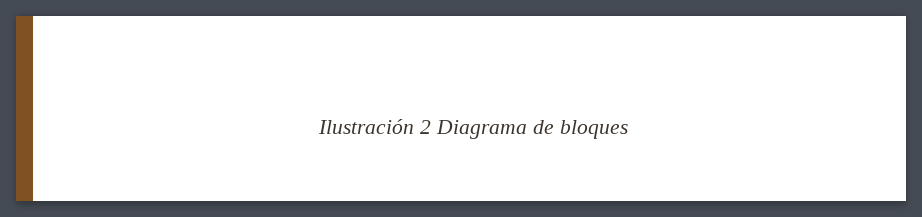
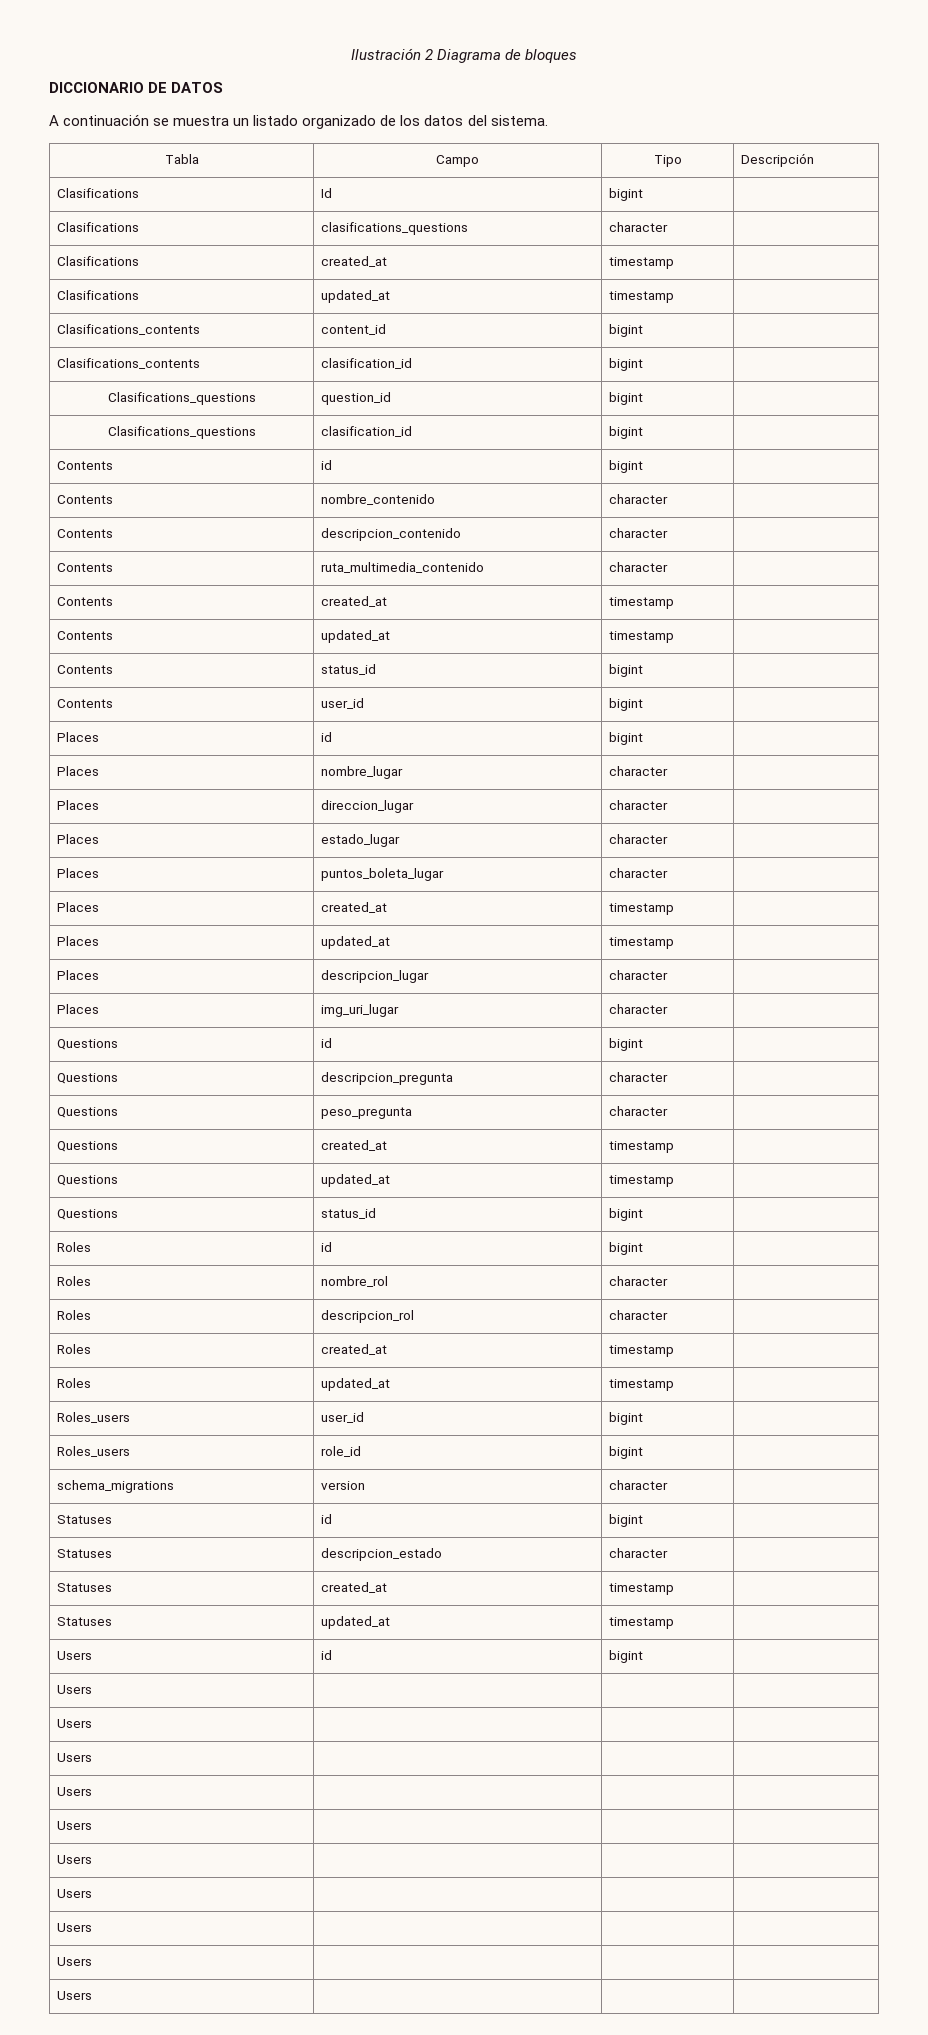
(628, 129) none -> [49,82,224,93] [49,114,548,129] [164,154,199,164] [436,155,479,167] [653,155,682,167] [741,153,815,167] [57,188,140,198] [321,188,333,198] [609,188,644,201] [57,222,140,232] [321,222,469,235] [609,222,669,232] [57,256,140,266] [321,256,388,267] [609,257,675,269] [57,290,140,300] [321,290,391,303] [609,291,675,303] [57,324,201,335] [321,324,387,335] [609,324,644,337] [57,358,201,369] [321,358,413,369] [609,358,644,371] [107,392,256,405] [321,392,392,405] [609,392,644,405] [107,426,256,439] [321,426,413,437] [609,426,644,439] [57,461,114,470] [321,460,333,470] [609,460,644,473] [57,495,114,504] [321,494,436,505] [609,494,669,504] [57,529,114,538] [321,528,462,541] [609,528,669,538] [57,563,114,572] [321,562,485,573] [609,562,669,572] [57,597,114,606] [321,596,388,607] [609,597,675,609] [57,631,114,640] [321,630,391,643] [609,631,675,643] [57,665,114,674] [321,664,377,675] [609,664,644,677] [57,699,114,708] [321,698,365,709] [609,698,644,711] [57,732,100,742] [321,732,333,742] [609,732,644,745] [57,766,100,776] [321,766,404,779] [609,766,669,776] [57,800,100,810] [321,800,415,813] [609,800,669,810] [57,834,100,844] [321,834,401,847] [609,834,669,844] [57,868,100,878] [321,868,445,881] [609,868,669,878] [57,902,100,912] [321,902,388,913] [609,903,675,915] [57,936,100,946] [321,936,391,949] [609,937,675,949] [57,970,100,980] [321,970,430,983] [609,970,669,980] [57,1004,100,1014] [321,1004,400,1017] [609,1004,669,1014] [57,1039,119,1050] [321,1038,333,1048] [609,1038,644,1051] [57,1073,119,1084] [321,1072,454,1085] [609,1072,669,1082] [57,1107,119,1118] [321,1107,413,1119] [609,1106,669,1116] [57,1141,119,1152] [321,1140,388,1151] [609,1141,675,1153] [57,1175,119,1186] [321,1174,391,1187] [609,1175,675,1187] [57,1209,119,1220] [321,1208,377,1219] [609,1208,644,1221] [57,1242,92,1252] [321,1242,333,1252] [609,1242,644,1255] [57,1276,92,1286] [321,1276,389,1287] [609,1276,669,1286] [57,1310,92,1320] [321,1310,415,1323] [609,1310,669,1320] [57,1344,92,1354] [321,1344,388,1355] [609,1345,675,1357] [57,1378,92,1388] [321,1378,391,1391] [609,1379,675,1391] [57,1412,131,1423] [321,1412,365,1423] [609,1412,644,1425] [57,1446,131,1457] [321,1446,362,1457] [609,1446,644,1459] [57,1480,175,1493] [321,1481,366,1490] [609,1480,669,1490] [57,1515,113,1524] [321,1514,333,1524] [609,1514,644,1527] [57,1549,113,1558] [321,1548,443,1561] [609,1548,669,1558] [57,1583,113,1592] [321,1582,388,1593] [609,1583,675,1595] [57,1617,113,1626] [321,1616,391,1629] [609,1617,675,1629] [57,1651,93,1660] [321,1650,333,1660] [609,1650,644,1663] [57,1685,93,1694] [57,1719,93,1728] [57,1753,93,1762] [57,1787,93,1796] [57,1821,93,1830] [57,1855,93,1864] [57,1889,93,1898] [57,1923,93,1932] [57,1957,93,1966] [57,1991,93,2000] // DICCIONARIO DE DATOS // A continuación se muestra un listado organizado de los datos del sistema. // Tabla | Campo | Tipo | Descripción // Clasifications | Id | bigint | // Clasifications | clasifications_questions | character | // Clasifications | created_at | timestamp | // Clasifications | updated_at | timestamp | // Clasifications_contents | content_id | bigint | // Clasifications_contents | clasification_id | bigint | // Clasifications_questions | question_id | bigint | // Clasifications_questions | clasification_id | bigint | // Contents | id | bigint | // Contents | nombre_contenido | character | // Contents | descripcion_contenido | character | // Contents | ruta_multimedia_contenido | character | // Contents | created_at | timestamp | // Contents | updated_at | timestamp | // Contents | status_id | bigint | // Contents | user_id | bigint | // Places | id | bigint | // Places | nombre_lugar | character | // Places | direccion_lugar | character | // Places | estado_lugar | character | // Places | puntos_boleta_lugar | character | // Places | created_at | timestamp | // Places | updated_at | timestamp | // Places | descripcion_lugar | character | // Places | img_uri_lugar | character | // Questions | id | bigint | // Questions | descripcion_pregunta | character | // Questions | peso_pregunta | character | // Questions | created_at | timestamp | // Questions | updated_at | timestamp | // Questions | status_id | bigint | // Roles | id | bigint | // Roles | nombre_rol | character | // Roles | descripcion_rol | character | // Roles | created_at | timestamp | // Roles | updated_at | timestamp | // Roles_users | user_id | bigint | // Roles_users | role_id | bigint | // schema_migrations | version | character | // Statuses | id | bigint | // Statuses | descripcion_estado | character | // Statuses | created_at | timestamp | // Statuses | updated_at | timestamp | // Users | id | bigint | // Users | | | // Users | | | // Users | | | // Users | | | // Users | | | // Users | | | // Users | | | // Users | | | // Users | | | // Users | | |

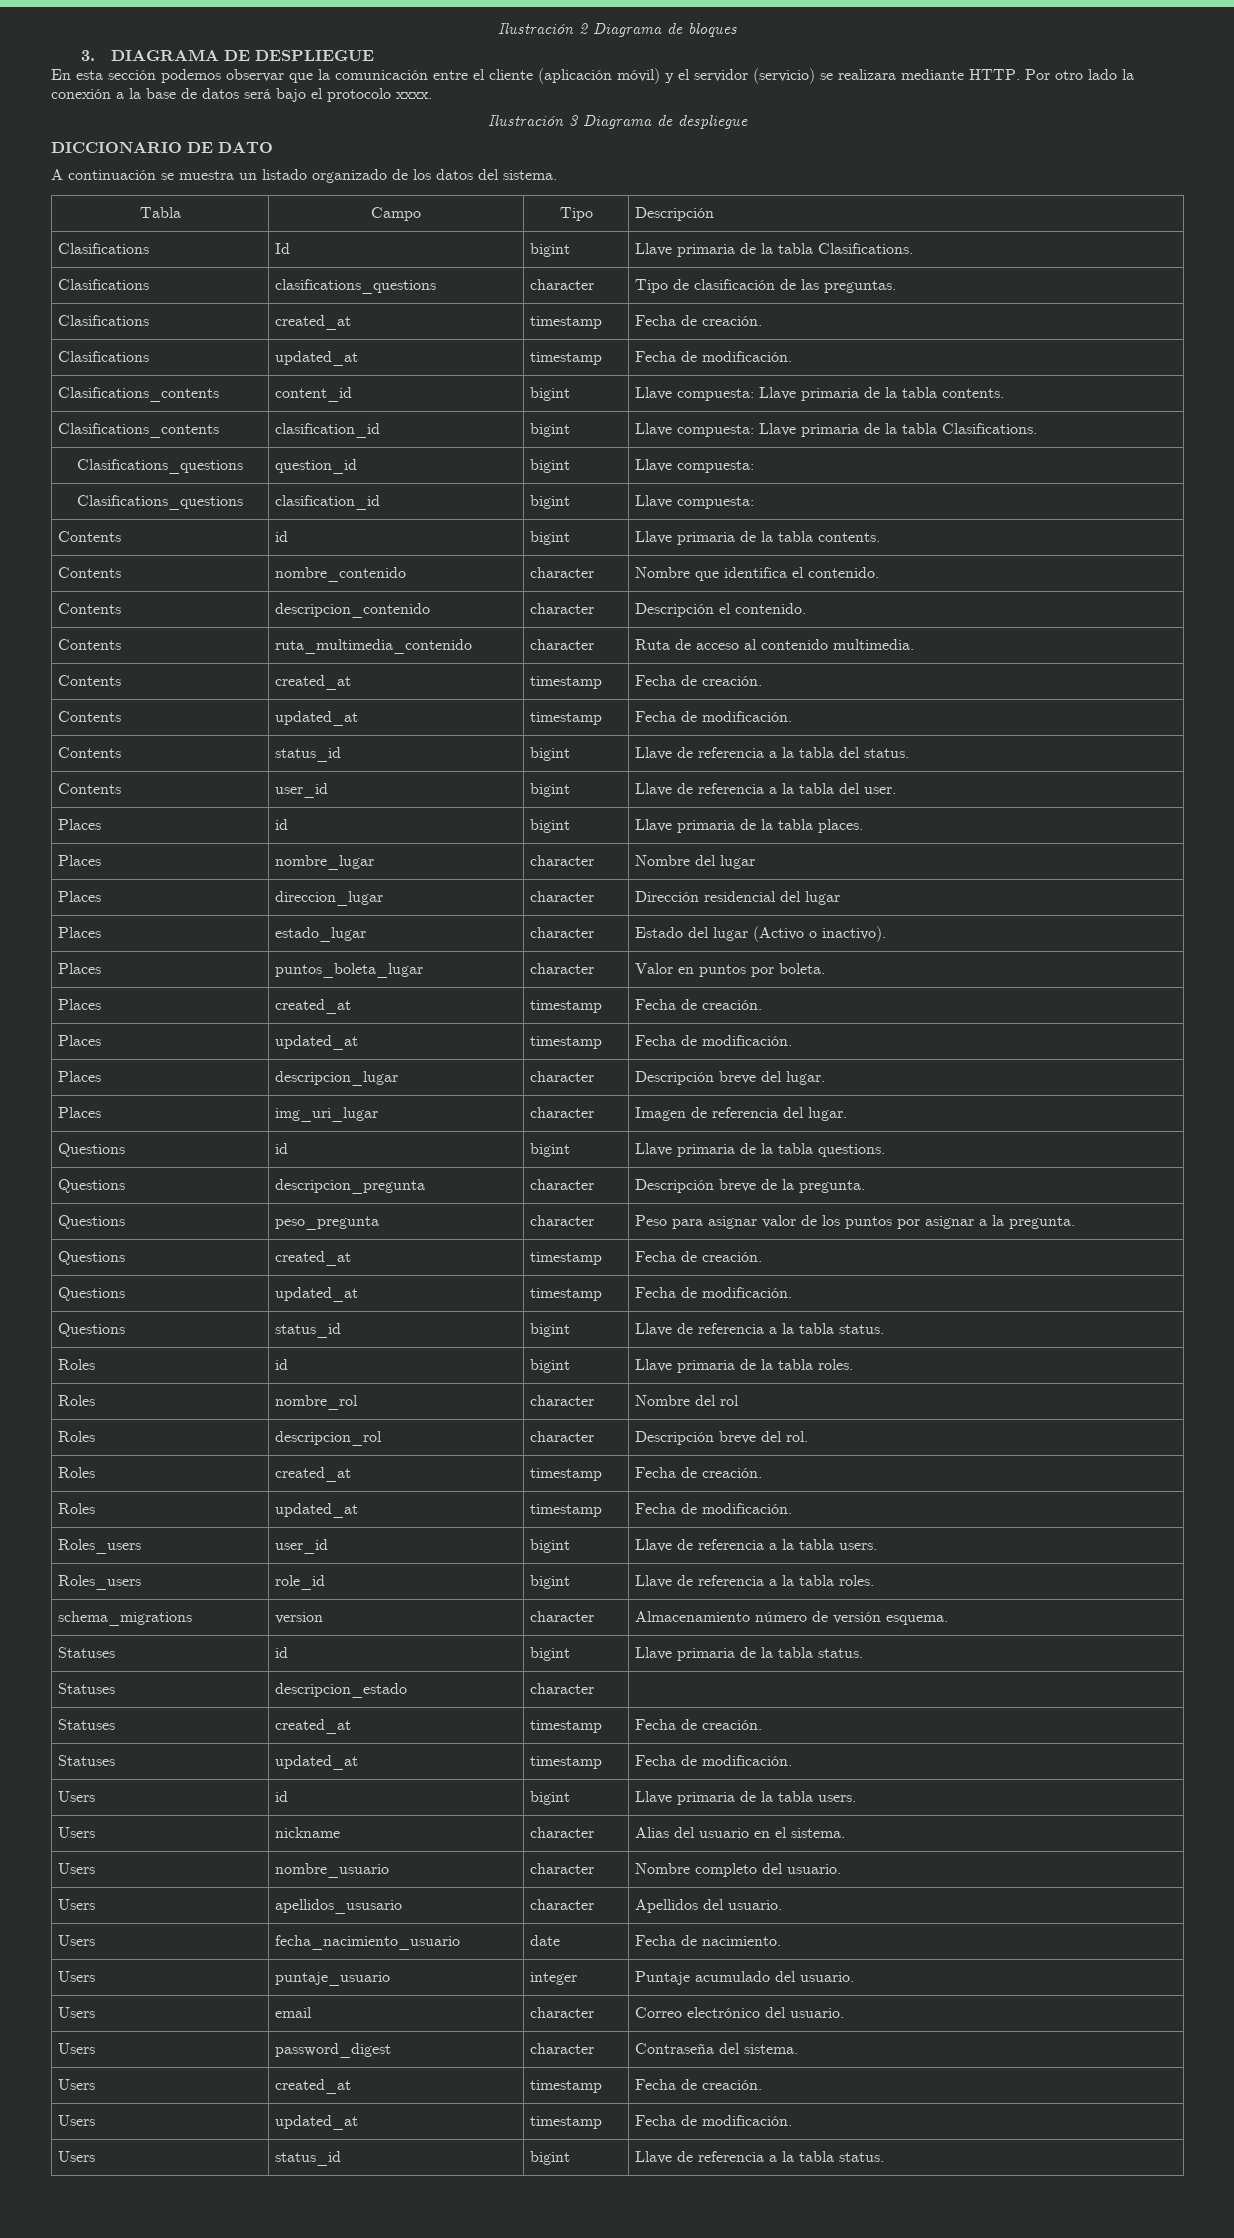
(578, 56) none -> [80,49,374,61] [51,68,1134,84] [51,88,432,102] [488,115,748,129] // 3. DIAGRAMA DE DESPLIEGUE // En esta sección podemos observar que la comunicación entre el cliente (aplicación móvil) y el servidor (servicio) se realizara mediante HTTP. Por otro lado la conexión a la base de datos será bajo el protocolo xxxx. // Ilustración 3 Diagrama de despliegue
[171,82,224,93] DATOS -> [218,142,273,153] DATO
[57,222,140,232] [321,222,469,235] [609,222,669,232] // Clasifications | clasifications_questions | character | -> [635,243,914,257] [58,279,150,290] [275,279,437,294] [530,279,595,290] [635,279,897,293] Llave primaria de la tabla Clasifications. // Clasifications | clasifications_questions | character | Tipo de clasificación de las preguntas.
(675, 263) none -> [635,315,763,326] Fecha de creación.
(675, 297) none -> [635,351,793,362] Fecha de modificación.
[57,358,201,369] [321,358,413,369] [609,358,644,371] // Clasifications_contents | clasification_id | bigint | -> [635,387,1005,401] [58,423,220,438] [275,423,381,438] [530,423,571,437] [635,423,1038,437] Llave compuesta: Llave primaria de la tabla contents. // Clasifications_contents | clasification_id | bigint | Llave compuesta: Llave primaria de la tabla Clasifications.
(644, 398) none -> [635,459,755,473] Llave compuesta:
(644, 432) none -> [635,495,755,509] Llave compuesta:
[57,495,114,504] [321,494,436,505] [609,494,669,504] // Contents | nombre_contenido | character | -> [635,531,881,545] [58,567,122,578] [275,567,407,582] [530,567,595,578] [635,567,880,581] Llave primaria de la tabla contents. // Contents | nombre_contenido | character | Nombre que identifica el contenido.
(669, 533) none -> [635,603,807,617] Descripción el contenido.
(669, 567) none -> [635,639,915,650] Ruta de acceso al contenido multimedia.
(675, 603) none -> [635,675,763,686] Fecha de creación.
(675, 637) none -> [635,711,793,722] Fecha de modificación.
[57,699,114,708] [321,698,365,709] [609,698,644,711] [57,732,100,742] [321,732,333,742] [609,732,644,745] // Contents | user_id | bigint | // Places | id | bigint | -> [635,747,910,760] [58,783,122,794] [275,783,329,798] [530,783,571,797] [635,783,897,796] [58,819,102,830] [275,819,289,830] [530,819,571,833] [635,819,864,833] Llave de referencia a la tabla del status. // Contents | user_id | bigint | Llave de referencia a la tabla del user. // Places | id | bigint | Llave primaria de la tabla places.
(669, 771) none -> [635,855,756,869] Nombre del lugar
(669, 805) none -> [635,891,841,905] Dirección residencial del lugar
[57,868,100,878] [321,868,445,881] [609,868,669,878] // Places | puntos_boleta_lugar | character | -> [635,926,887,942] [58,963,102,974] [275,963,424,978] [530,963,595,974] [635,963,826,977] Estado del lugar (Activo o inactivo). // Places | puntos_boleta_lugar | character | Valor en puntos por boleta.
(675, 909) none -> [635,999,763,1010] Fecha de creación.
(675, 943) none -> [635,1035,793,1046] Fecha de modificación.
(669, 975) none -> [635,1071,826,1085] Descripción breve del lugar.
[57,1039,119,1050] [321,1038,333,1048] [609,1038,644,1051] [57,1073,119,1084] [321,1072,454,1085] [609,1072,669,1082] [57,1107,119,1118] [321,1107,413,1119] [609,1106,669,1116] // Questions | id | bigint | // Questions | descripcion_pregunta | character | // Questions | peso_pregunta | character | -> [635,1107,848,1121] [58,1143,126,1157] [275,1143,289,1154] [530,1143,571,1157] [635,1143,886,1157] [58,1179,126,1193] [275,1179,426,1194] [530,1179,595,1190] [635,1179,866,1193] [58,1215,126,1229] [275,1216,380,1230] [530,1215,595,1226] [635,1215,1076,1229] Imagen de referencia del lugar. // Questions | id | bigint | Llave primaria de la tabla questions. // Questions | descripcion_pregunta | character | Descripción breve de la pregunta. // Questions | peso_pregunta | character | Peso para asignar valor de los puntos por asignar a la pregunta.
(675, 1147) none -> [635,1251,763,1262] Fecha de creación.
(675, 1181) none -> [635,1287,793,1298] Fecha de modificación.
[57,1242,92,1252] [321,1242,333,1252] [609,1242,644,1255] // Roles | id | bigint | -> [635,1323,885,1336] [58,1359,96,1370] [275,1359,289,1370] [530,1359,571,1373] [635,1359,854,1373] Llave de referencia a la tabla status. // Roles | id | bigint | Llave primaria de la tabla roles.
(669, 1281) none -> [635,1395,740,1406] Nombre del rol
(669, 1315) none -> [635,1431,809,1445] Descripción breve del rol.
(675, 1351) none -> [635,1467,763,1478] Fecha de creación.
(675, 1385) none -> [635,1503,793,1514] Fecha de modificación.
[57,1446,131,1457] [321,1446,362,1457] [609,1446,644,1459] [57,1480,175,1493] [321,1481,366,1490] [609,1480,669,1490] [57,1515,113,1524] [321,1514,333,1524] [609,1514,644,1527] // Roles_users | role_id | bigint | // schema_migrations | version | character | // Statuses | id | bigint | -> [635,1539,878,1552] [58,1575,142,1590] [275,1575,326,1590] [530,1575,571,1589] [635,1575,875,1588] [58,1611,193,1626] [275,1612,324,1624] [530,1611,595,1622] [635,1611,949,1625] [58,1647,116,1658] [275,1647,289,1658] [530,1647,571,1661] [635,1647,864,1661] Llave de referencia a la tabla users. // Roles_users | role_id | bigint | Llave de referencia a la tabla roles. // schema_migrations | version | character | Almacenamiento número de versión esquema. // Statuses | id | bigint | Llave primaria de la tabla status.
(675, 1589) none -> [635,1719,763,1730] Fecha de creación.
(675, 1623) none -> [635,1755,793,1766] Fecha de modificación.
[57,1685,93,1694] [57,1719,93,1728] [57,1753,93,1762] [57,1787,93,1796] [57,1821,93,1830] [57,1855,93,1864] [57,1889,93,1898] [57,1923,93,1932] [57,1957,93,1966] [57,1991,93,2000] // Users | | | // Users | | | // Users | | | // Users | | | // Users | | | // Users | | | // Users | | | // Users | | | // Users | | | // Users | | | -> [635,1791,857,1805] [58,1827,96,1838] [275,1827,341,1838] [530,1827,595,1838] [635,1827,846,1838] [58,1863,96,1874] [275,1863,390,1878] [530,1863,595,1874] [635,1863,842,1877] [58,1899,96,1910] [275,1899,403,1914] [530,1899,595,1910] [635,1899,783,1913] [58,1935,96,1946] [275,1935,461,1950] [530,1935,561,1946] [635,1935,782,1946] [58,1971,96,1982] [275,1972,391,1986] [530,1972,578,1985] [635,1971,855,1985] [58,2007,96,2018] [275,2007,313,2018] [530,2007,595,2018] [635,2007,845,2018] [58,2043,96,2054] [275,2043,392,2058] [530,2043,595,2054] [635,2043,799,2054] [58,2079,96,2090] [275,2079,352,2094] [530,2080,603,2093] [635,2079,763,2090] [58,2115,96,2126] [275,2115,359,2130] [530,2116,603,2129] [635,2115,793,2126] [58,2151,96,2162] [275,2151,342,2166] [530,2151,571,2165] [635,2151,885,2164] Llave primaria de la tabla users. // Users | nickname | character | Alias del usuario en el sistema. // Users | nombre_usuario | character | Nombre completo del usuario. // Users | apellidos_ususario | character | Apellidos del usuario. // Users | fecha_nacimiento_usuario | date | Fecha de nacimiento. // Users | puntaje_usuario | integer | Puntaje acumulado del usuario. // Users | email | character | Correo electrónico del usuario. // Users | password_digest | character | Contraseña del sistema. // Users | created_at | timestamp | Fecha de creación. // Users | updated_at | timestamp | Fecha de modificación. // Users | status_id | bigint | Llave de referencia a la tabla status.

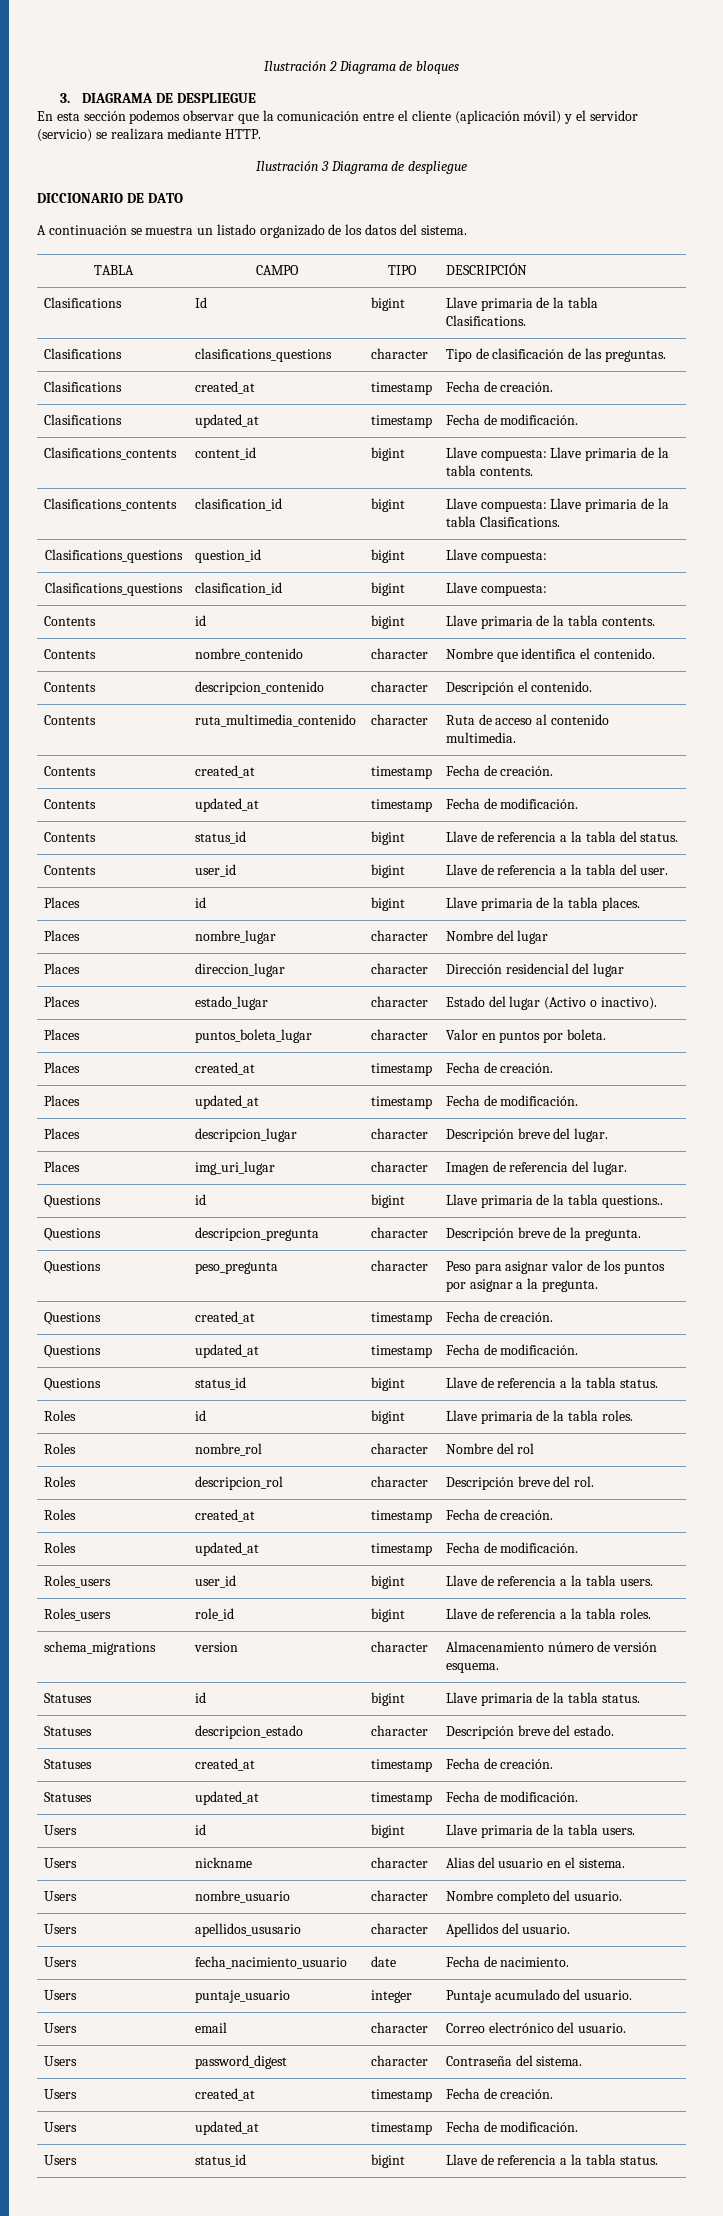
[1025,69,1134,80] [51,88,432,102] Por otro lado la conexión a la base de datos será bajo el protocolo xxxx. -> (262, 134) none
[139,207,181,218] [371,207,421,221] [559,207,593,221] [635,207,715,221] Tabla | Campo | Tipo | Descripción -> [93,265,134,275] [255,265,299,275] [388,265,417,275] [445,263,527,275] TABLA | CAMPO | TIPO | DESCRIPCIÓN
[818,1144,886,1157] questions. -> [601,1195,663,1208] questions..
(595, 1688) none -> [445,1725,615,1739] Descripción breve del estado.

